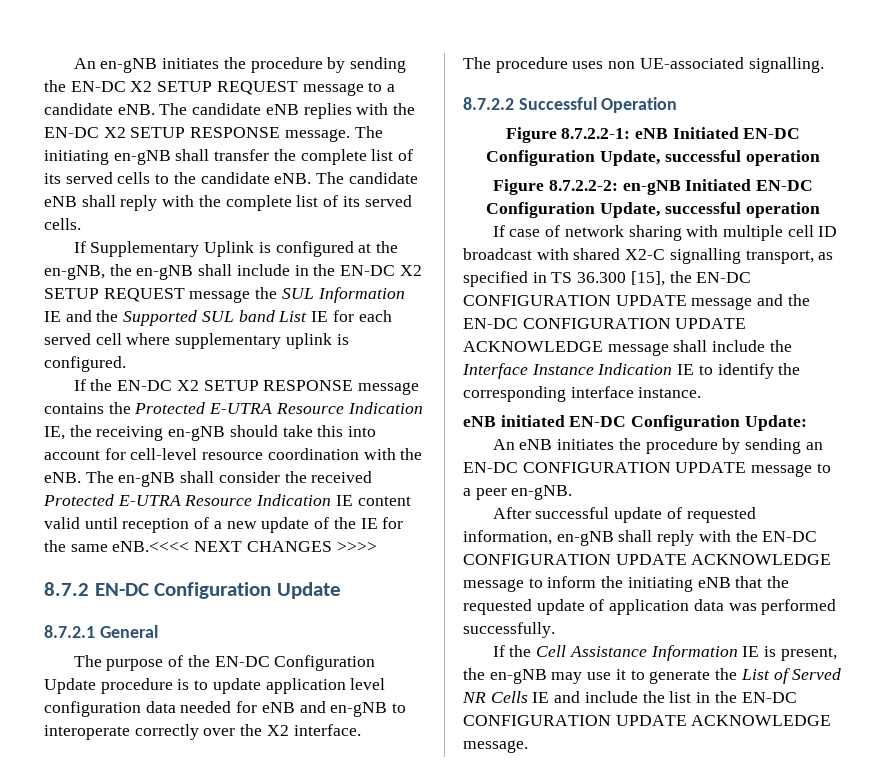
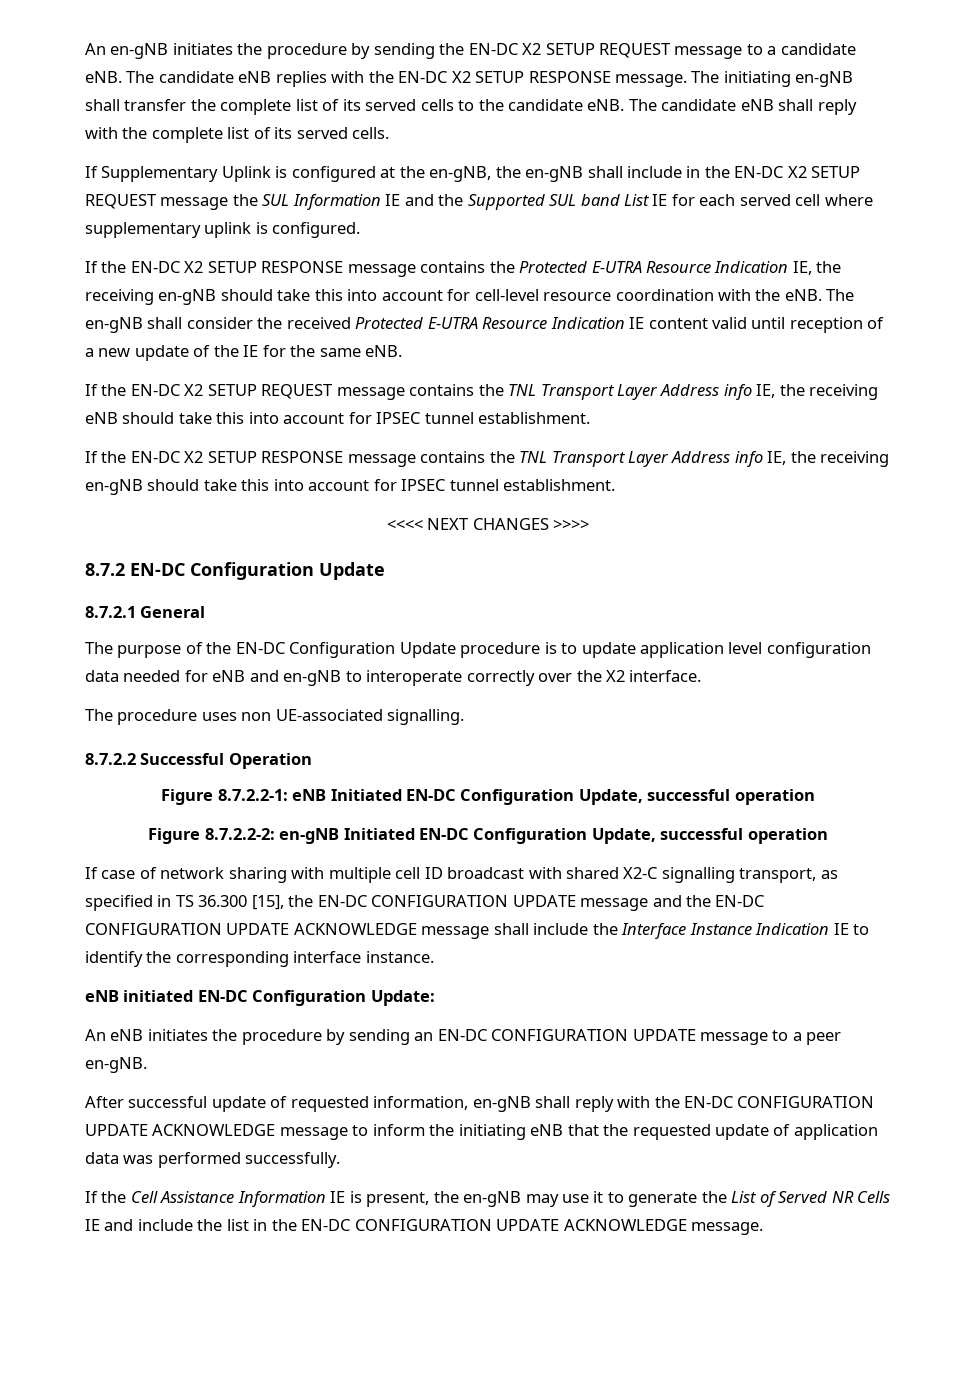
[112,541,190,552] eNB.<<<< -> [365,345,403,357] [85,384,879,400] [85,412,591,424] [85,451,890,467] [85,479,616,495] [386,519,423,530] eNB. // If the EN-DC X2 SETUP REQUEST message contains the TNL Transport Layer Address info IE, the receiving eNB should take this into account for IPSEC tunnel establishment. // If the EN-DC X2 SETUP RESPONSE message contains the TNL Transport Layer Address info IE, the receiving en-gNB should take this into account for IPSEC tunnel establishment. // <<<<

